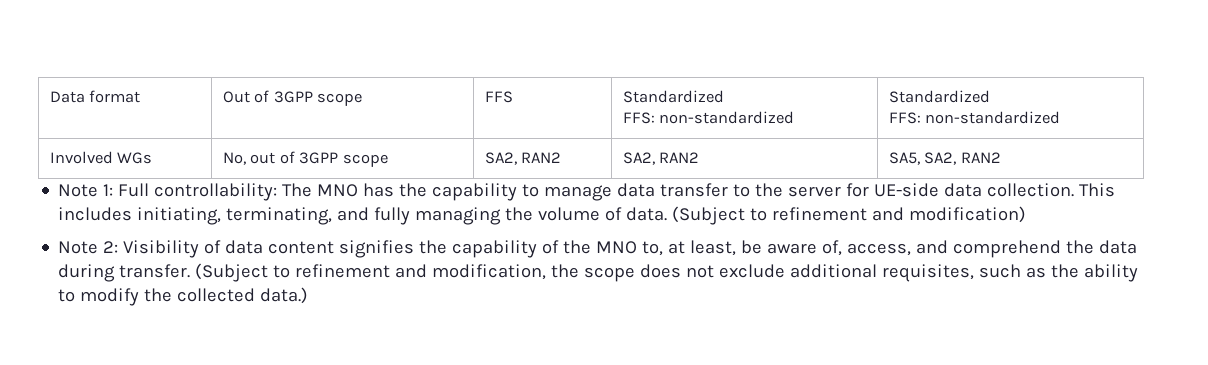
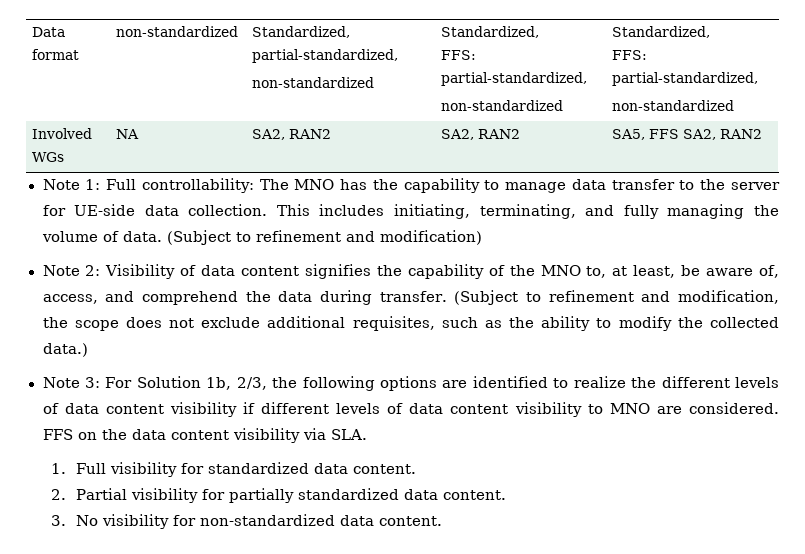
[222,90,363,106] [484,91,513,103] [622,90,724,103] [622,111,795,124] [888,90,990,103] [888,112,921,124] Out of 3GPP scope | FFS | Standardized // FFS: non-standardized | Standardized // FFS: -> [116,26,239,37] [252,26,351,38] [252,49,399,63] [252,77,375,88] [441,26,540,38] [441,50,477,60] [441,72,588,86] [441,100,564,111] [612,26,711,38] [612,50,648,60] [612,72,759,86] non-standardized | Standardized, partial-standardized, // non-standardized | Standardized, // FFS: partial-standardized, // non-standardized | Standardized, // FFS: partial-standardized, //
[222,151,388,167] No, out of 3GPP scope -> [116,129,140,139] NA
(920, 158) none -> [649,129,680,139] FFS
(309, 295) none -> [42,376,779,391] [42,402,779,417] [42,428,367,443] [51,462,417,477] [51,488,507,503] [51,514,443,529] // Note 3: For Solution 1b, 2/3, the following options are identified to realize the different levels of data content visibility if different levels of data content visibility to MNO are considered. FFS on the data content visibility via SLA. // 1. Full visibility for standardized data content. // 2. Partial visibility for partially standardized data content. // 3. No visibility for non-standardized data content.

